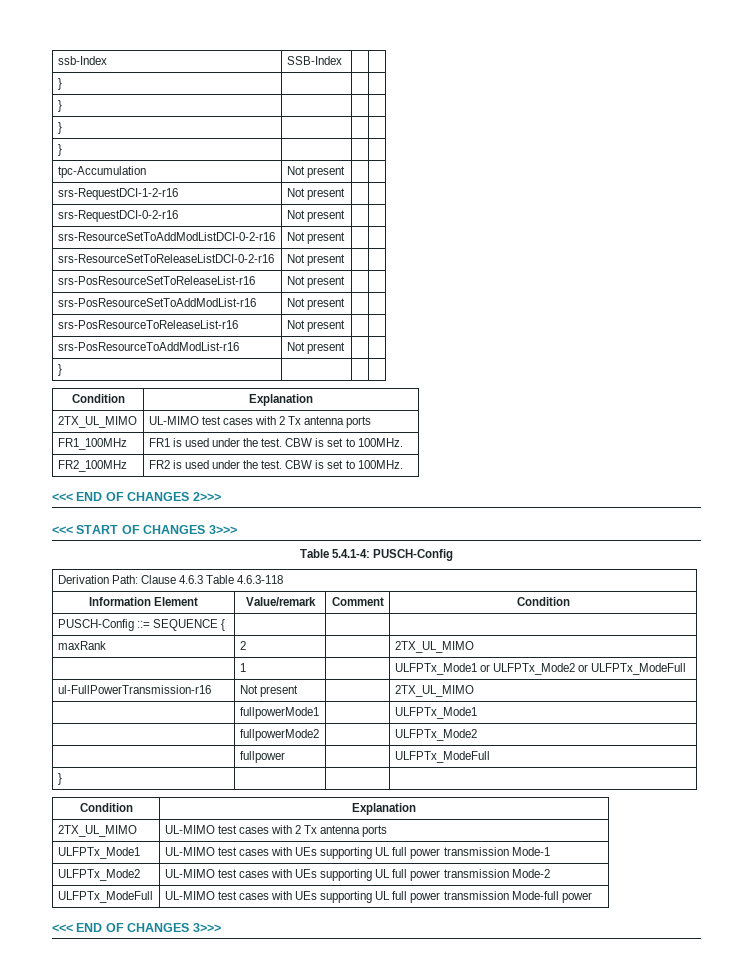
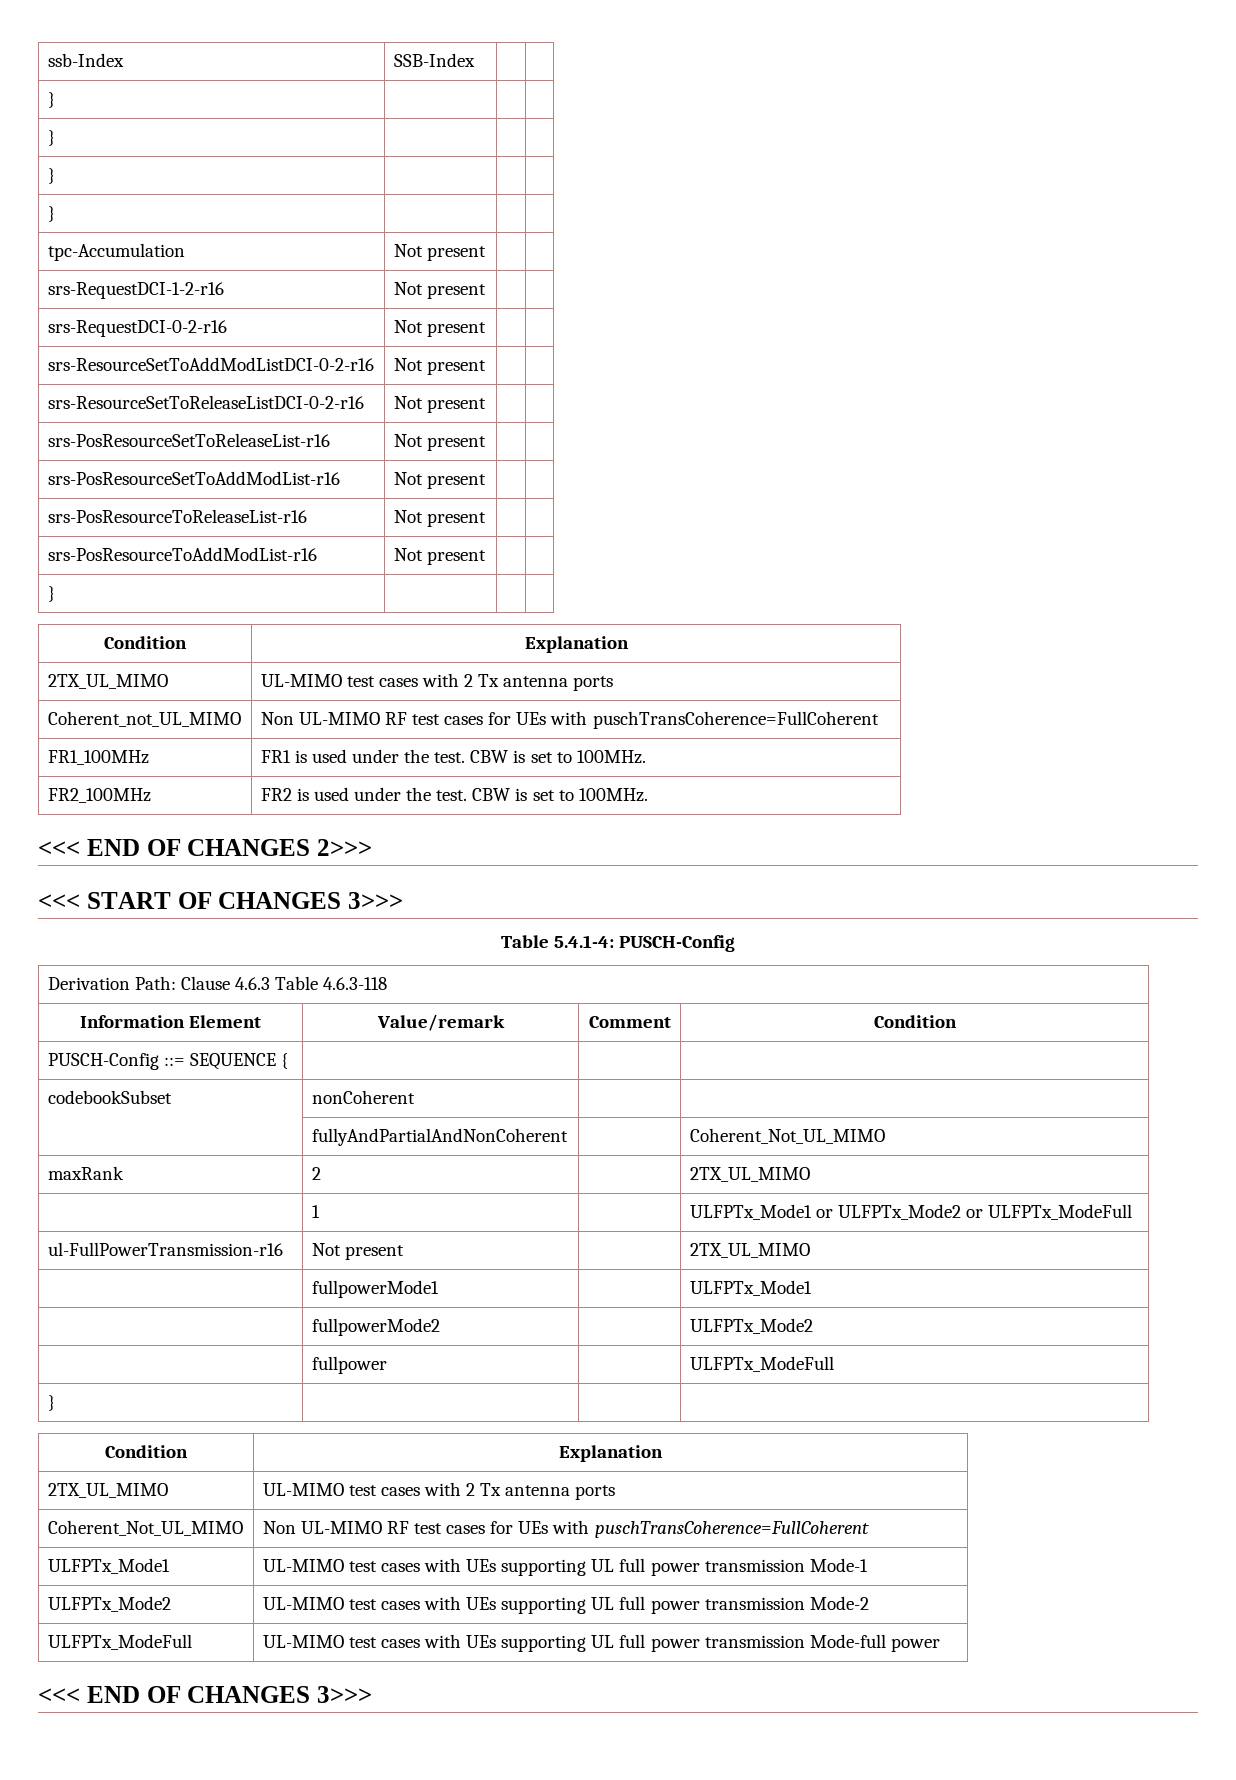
(372, 422) none -> [47,711,241,727] [260,711,879,729] // Coherent_not_UL_MIMO | Non UL-MIMO RF test cases for UEs with puschTransCoherence=FullCoherent
(225, 625) none -> [47,1090,172,1104] [311,1090,415,1104] [311,1128,568,1146] [689,1128,885,1144] // codebookSubset | nonCoherent | | // | fullyAndPartialAndNonCoherent | | Coherent_Not_UL_MIMO
(388, 831) none -> [47,1520,243,1536] [262,1520,869,1538] // Coherent_Not_UL_MIMO | Non UL-MIMO RF test cases for UEs with puschTransCoherence=FullCoherent

